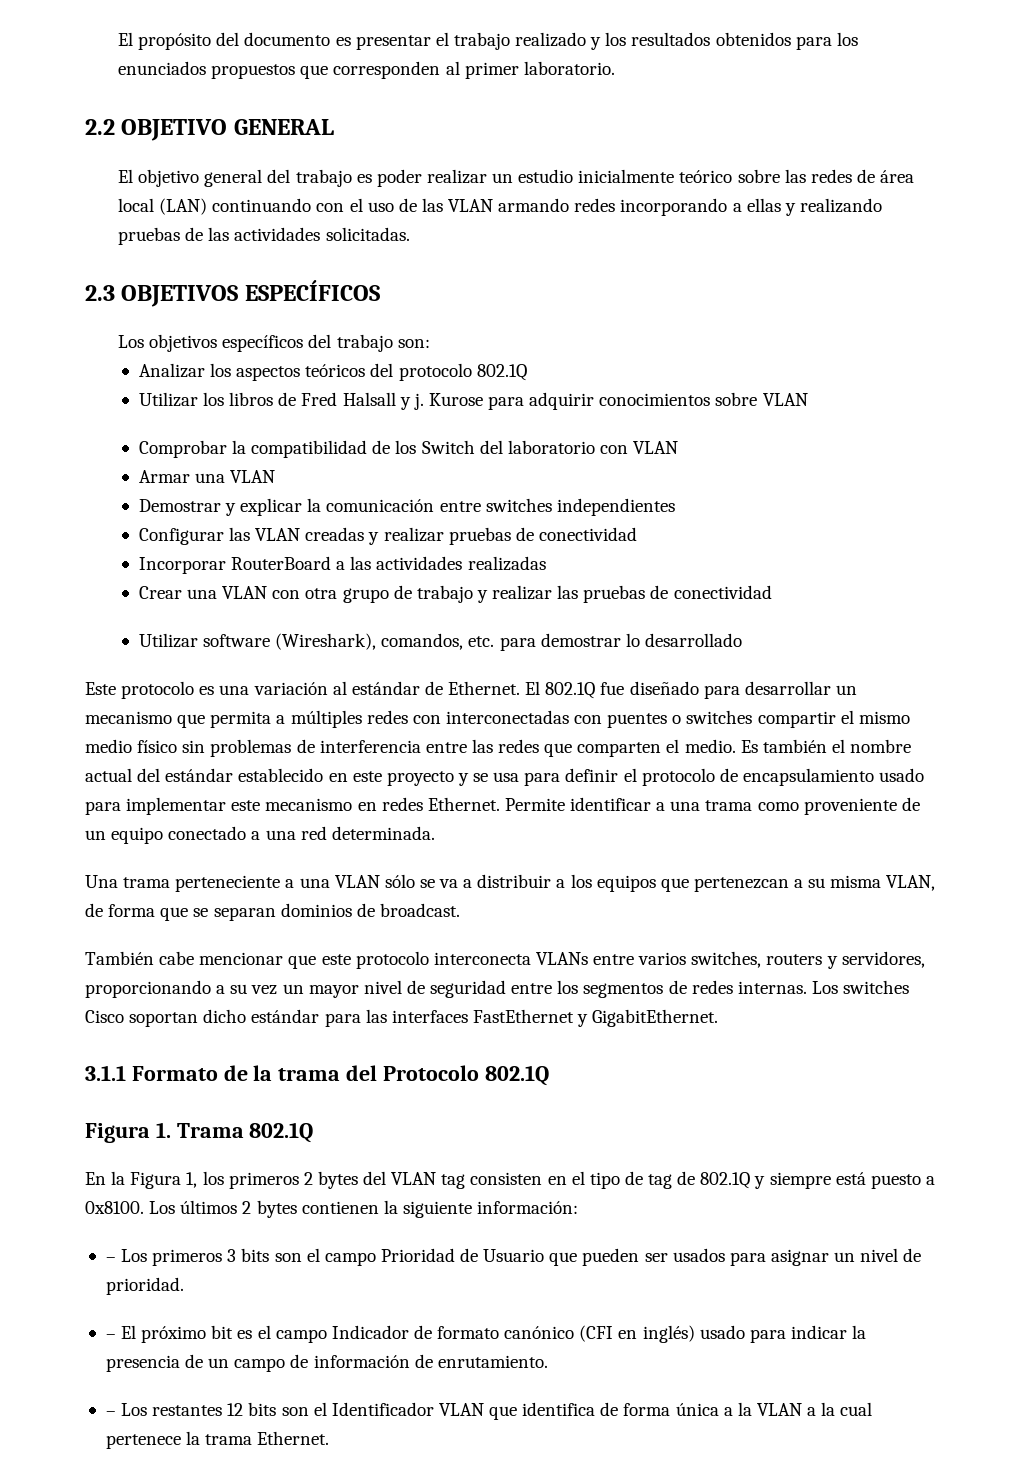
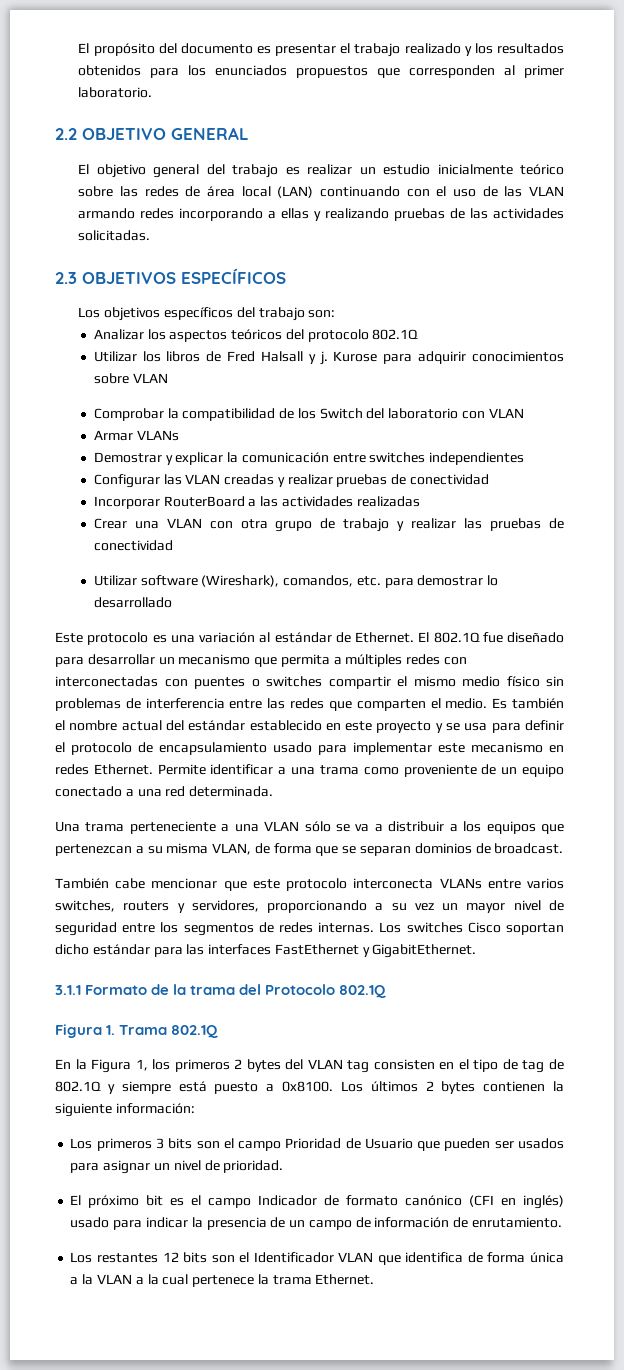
[376,169,422,187] poder -> (300, 171) none
[195,470,276,483] una VLAN -> [136,430,179,441] VLANs
[105,1257,116,1262] – -> (195, 1108) none
[105,1334,116,1339] – -> (284, 1166) none
[105,1411,116,1416] – -> (562, 1222) none

